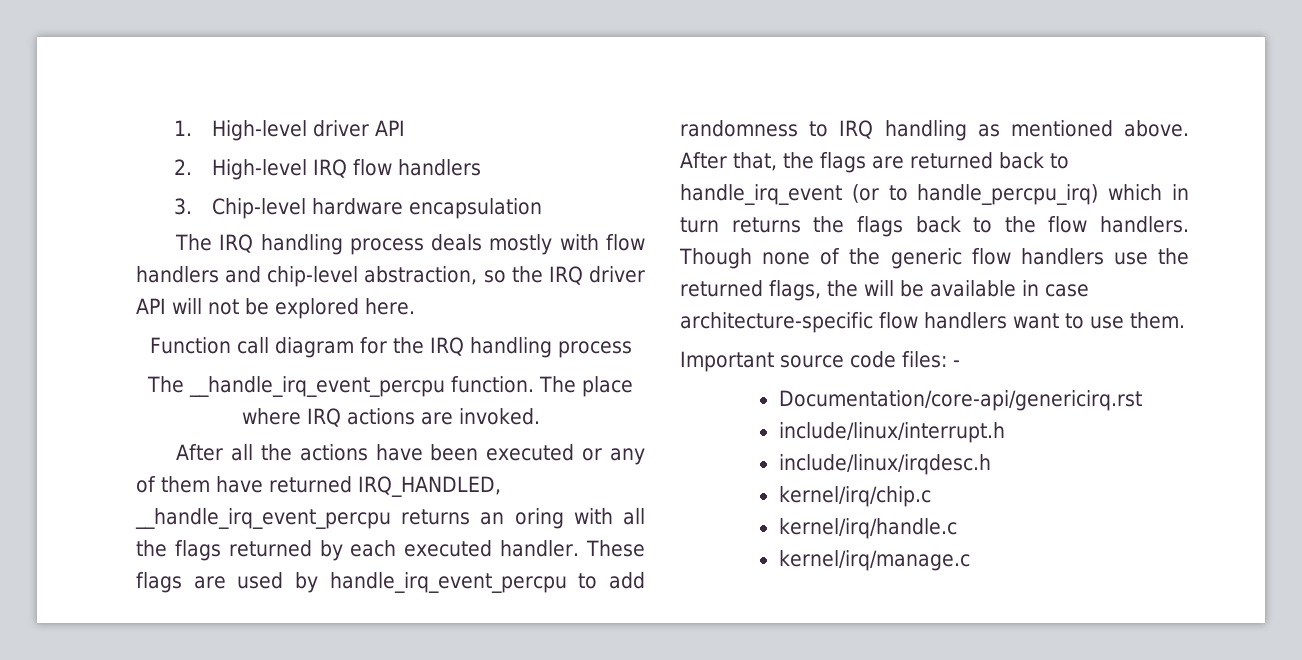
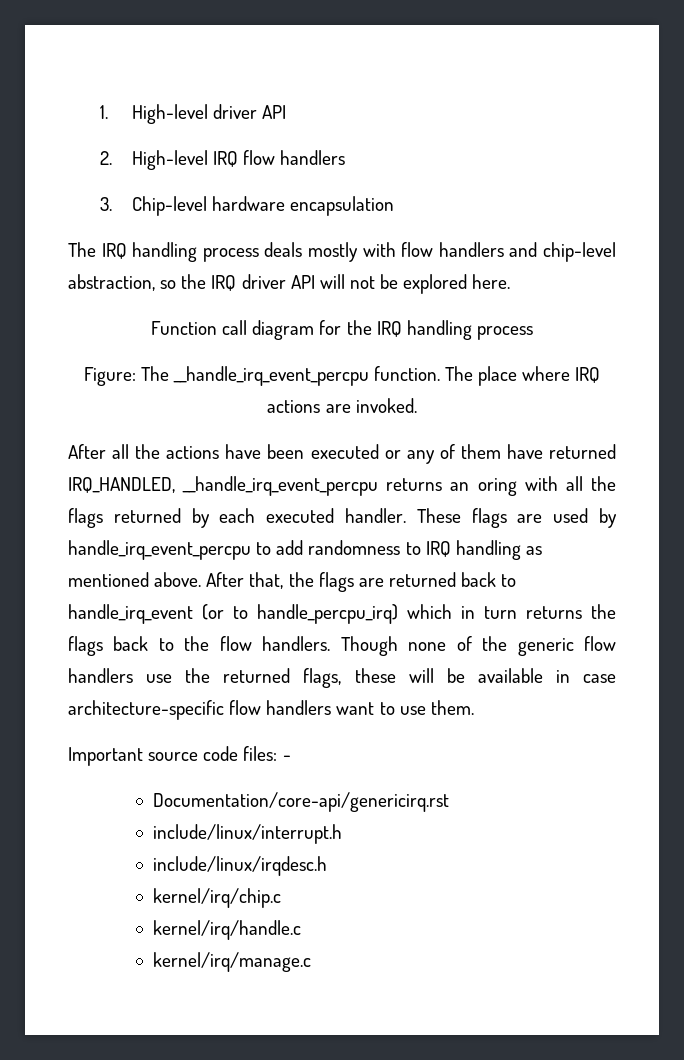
(632, 349) none -> [83,367,136,386] Figure:
[827,280,858,297] the -> [354,668,396,683] these

